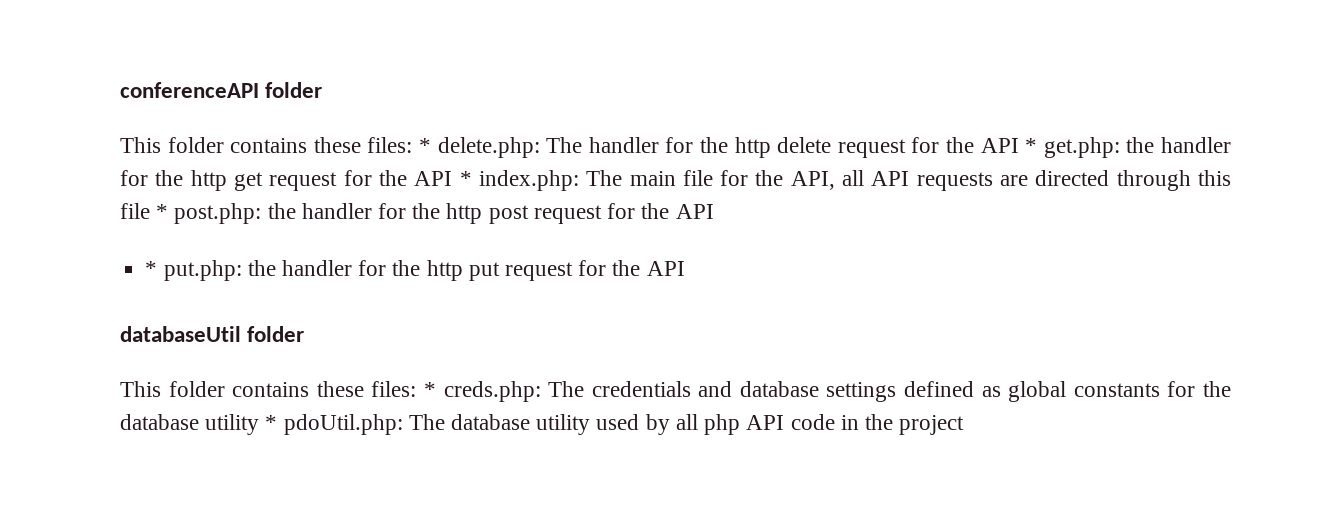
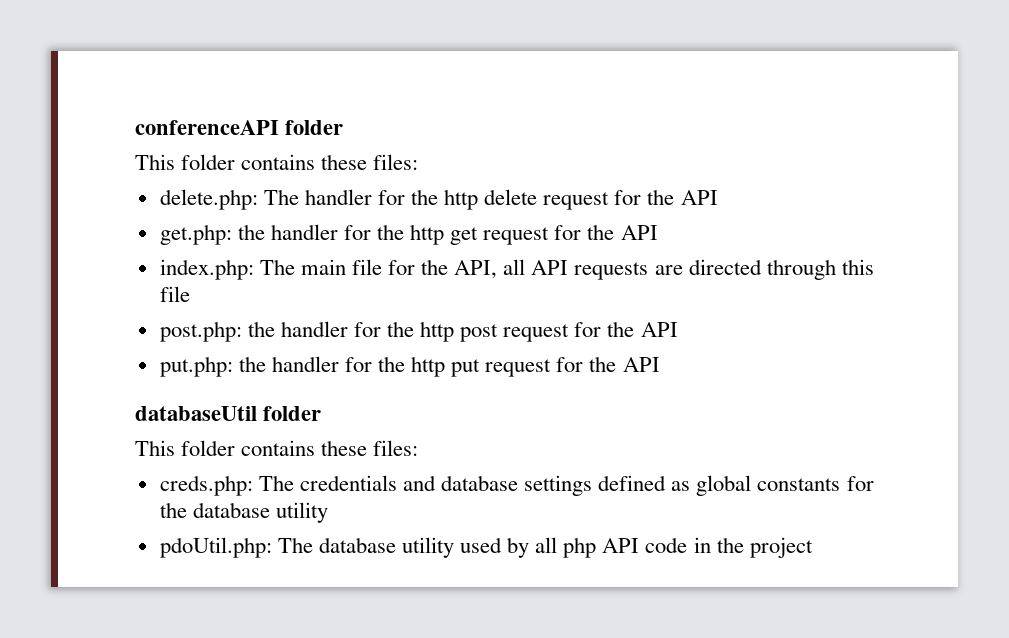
[419,138,431,153] * -> (419, 162) //
[1025,138,1038,153] * -> (718, 197) //
[459,171,472,186] * -> (658, 232) //
[156,204,169,219] * -> (190, 294) //
[145,261,158,276] * -> (678, 329) none
[423,382,436,397] * -> (419, 448) //
[265,415,278,430] * -> (328, 512) //

